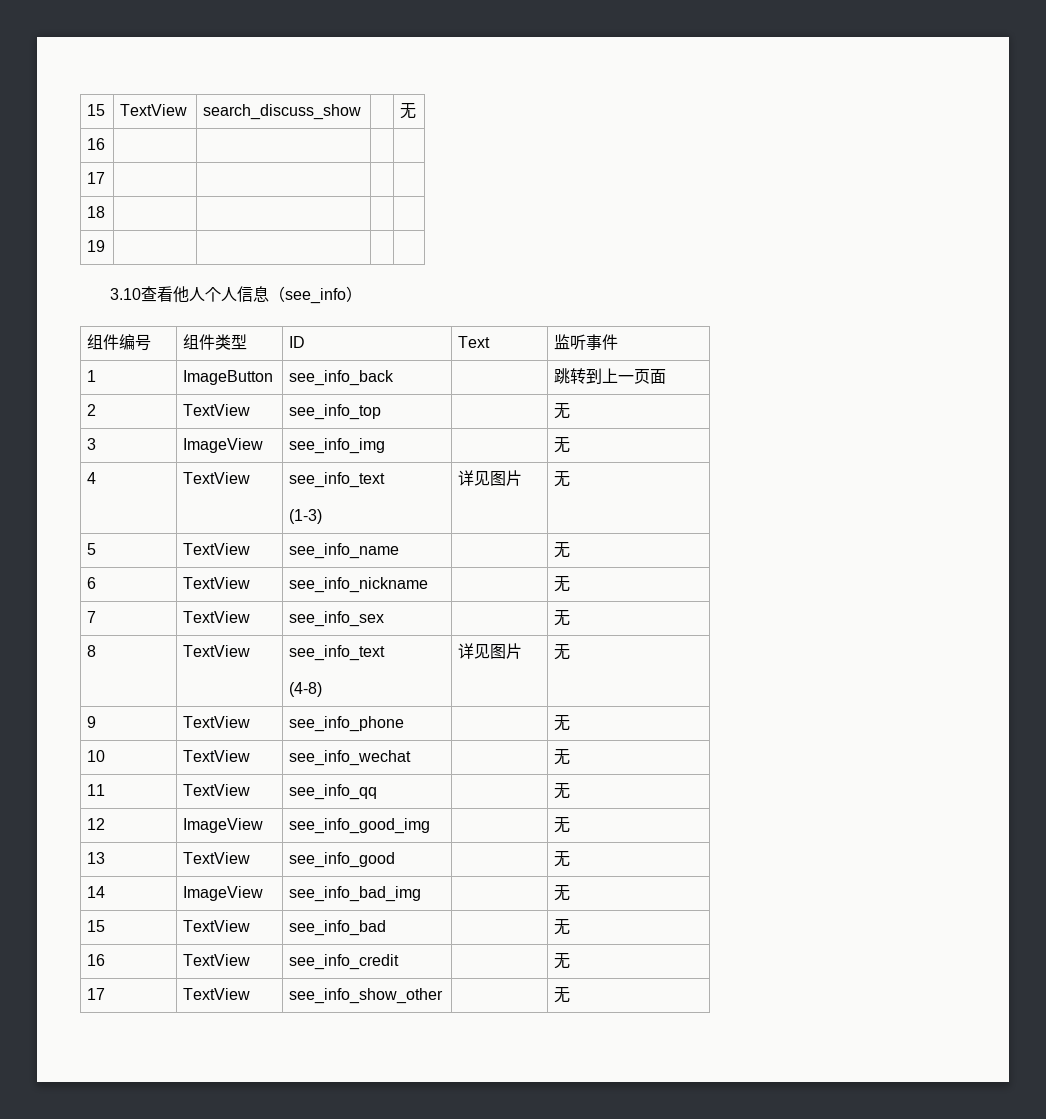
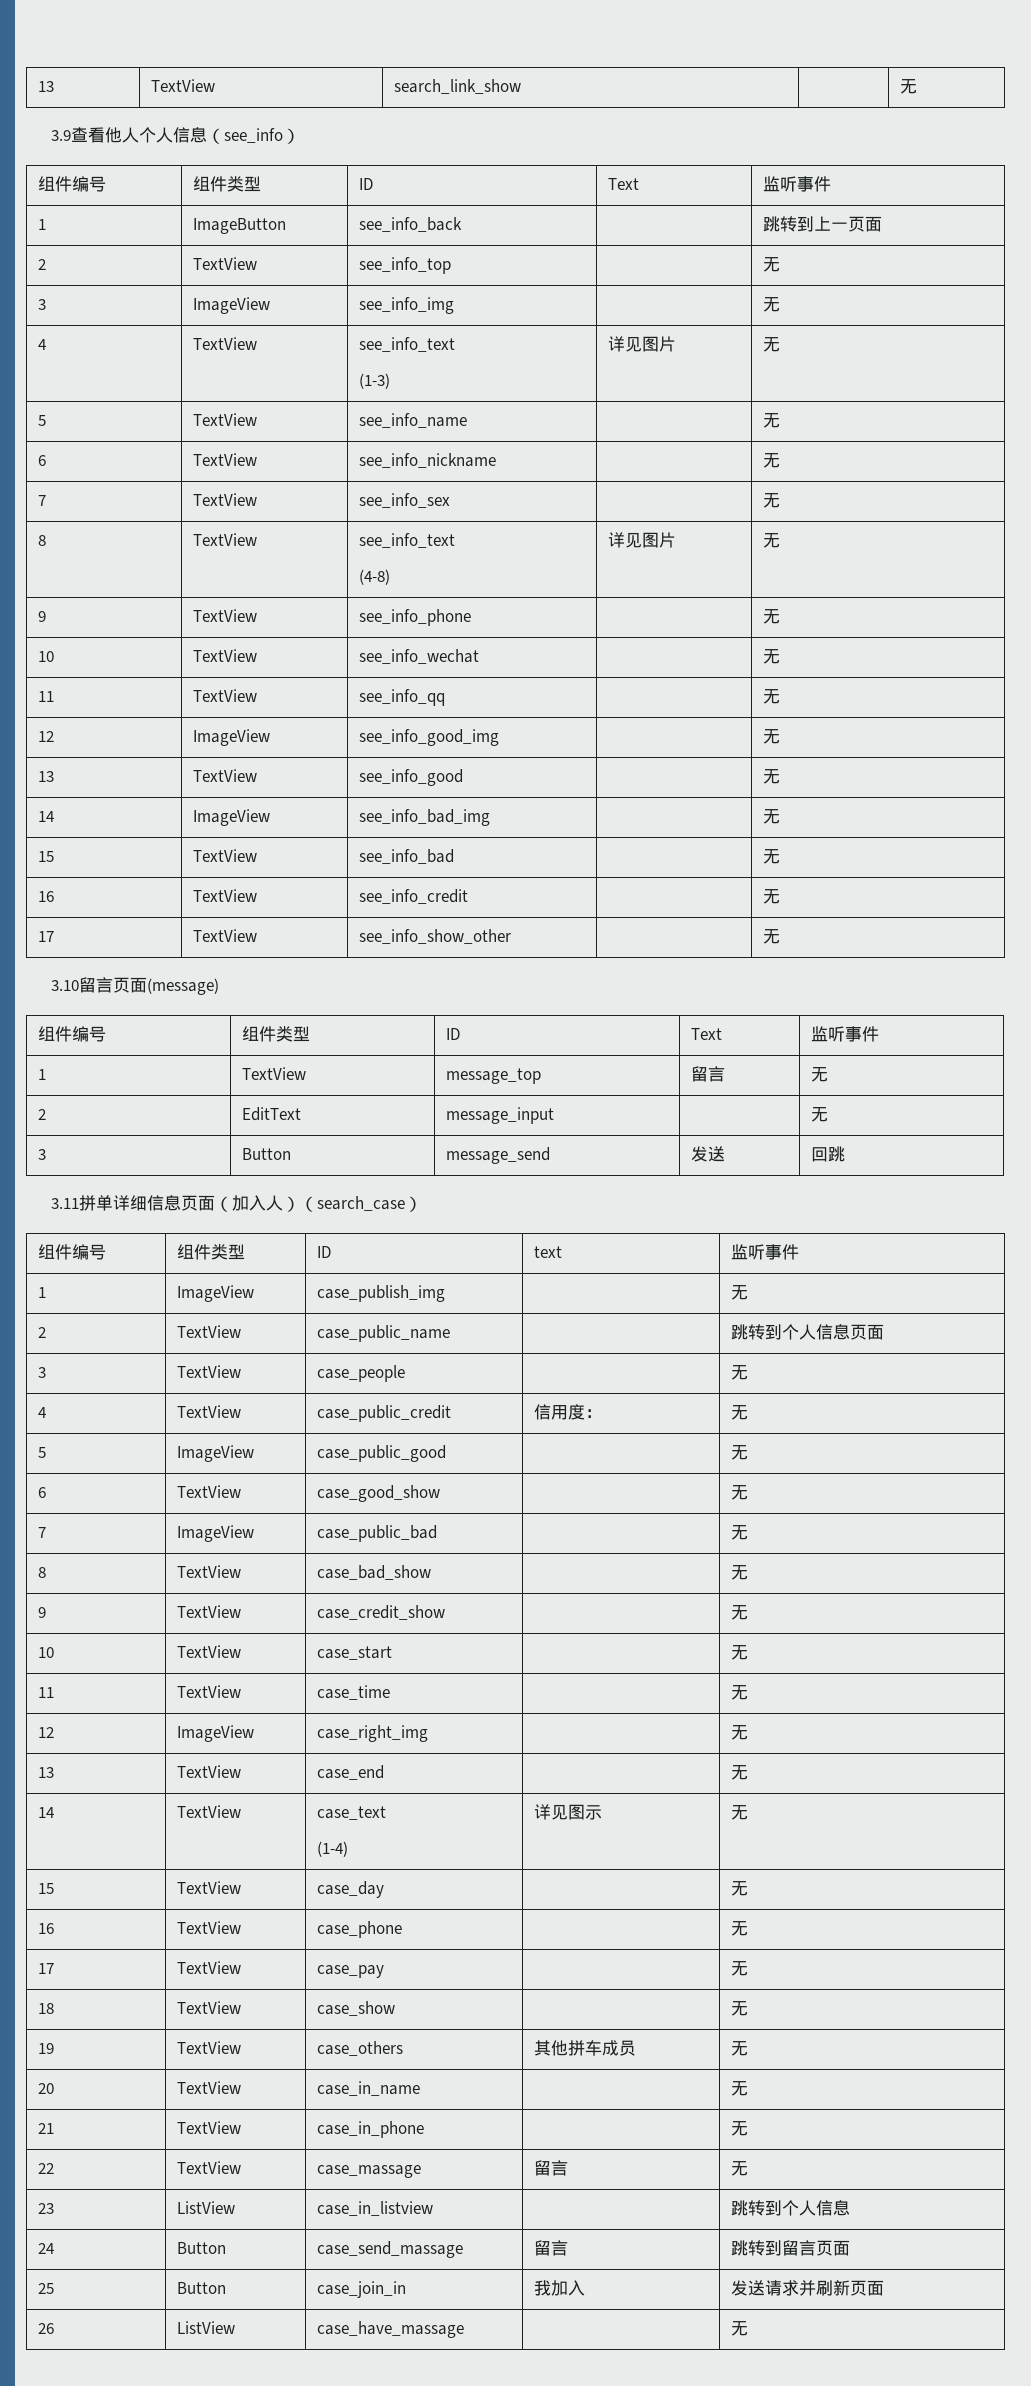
[87,104,106,116] [120,104,188,116] [203,104,362,120] [400,103,417,119] [87,138,106,150] [87,172,106,184] [87,206,106,218] [87,240,106,252] [110,288,142,300] 15 | TextView | search_discuss_show | | 无 // 16 | | | | // 17 | | | | // 18 | | | | // 19 | | | | // 3.10 -> [38,81,55,92] [151,79,216,92] [394,79,522,94] [900,79,918,94] [50,130,71,141] 13 | TextView | search_link_show | | 无 // 3.9
(571, 995) none -> [50,977,219,995] [38,1026,107,1042] [242,1026,311,1042] [446,1028,461,1040] [691,1028,723,1040] [811,1026,880,1042] [38,1069,47,1080] [242,1067,307,1080] [446,1068,542,1084] [691,1066,726,1082] [811,1067,829,1082] [38,1109,47,1120] [242,1107,302,1121] [446,1107,555,1124] [811,1107,829,1122] [38,1149,47,1160] [242,1148,292,1160] [446,1147,551,1164] [691,1146,726,1162] [811,1146,846,1162] [50,1195,422,1212] [38,1244,107,1260] [177,1244,246,1260] [317,1246,332,1258] [534,1246,563,1258] [731,1244,800,1260] [38,1287,47,1298] [177,1285,255,1302] [317,1285,446,1302] [731,1285,749,1300] [38,1327,47,1338] [177,1325,242,1338] [317,1325,451,1342] [731,1324,885,1340] [38,1367,47,1378] [177,1365,242,1378] [317,1365,406,1382] [731,1365,749,1380] [38,1407,47,1418] [177,1405,242,1418] [317,1405,452,1422] [534,1404,603,1420] [731,1405,749,1420] [38,1447,47,1458] [177,1445,255,1462] [317,1445,447,1462] [731,1445,749,1460] [38,1487,47,1498] [177,1485,242,1498] [317,1485,441,1502] [731,1485,749,1500] [38,1527,47,1538] [177,1525,255,1542] [317,1525,438,1542] [731,1525,749,1540] [38,1567,47,1578] [177,1565,242,1578] [317,1565,432,1580] [731,1565,749,1580] [38,1607,47,1618] [177,1605,242,1618] [317,1605,446,1620] [731,1605,749,1620] [38,1647,55,1658] [177,1645,242,1658] [317,1646,393,1660] [731,1645,749,1660] [38,1687,55,1698] [177,1685,242,1698] [317,1685,391,1700] [731,1685,749,1700] [38,1727,55,1738] [177,1725,255,1742] [317,1725,429,1742] [731,1725,749,1740] [38,1767,55,1778] [177,1765,242,1778] [317,1765,385,1780] [731,1765,749,1780] [38,1807,55,1818] [177,1805,242,1818] [317,1806,387,1820] [317,1841,349,1857] [534,1804,603,1820] [731,1805,749,1820] [38,1883,55,1894] [177,1881,242,1894] [317,1881,385,1898] [731,1881,749,1896] [38,1923,55,1934] [177,1921,242,1934] [317,1921,403,1938] [731,1921,749,1936] [38,1963,55,1974] [177,1961,242,1974] [317,1965,385,1978] [731,1961,749,1976] [38,2003,55,2014] [177,2001,242,2014] [317,2001,396,2016] [731,2001,749,2016] [38,2043,55,2054] [177,2041,242,2054] [317,2041,404,2056] [534,2040,637,2056] [731,2041,749,2056] [38,2083,55,2094] [177,2081,242,2094] [317,2081,421,2096] [731,2081,749,2096] [38,2123,55,2134] [177,2121,242,2134] [317,2121,425,2138] [731,2121,749,2136] [38,2163,55,2174] [177,2161,242,2174] [317,2165,422,2178] [534,2160,569,2176] [731,2161,749,2176] [38,2203,55,2214] [177,2201,236,2214] [317,2201,434,2216] [731,2200,851,2216] [38,2243,55,2254] [177,2242,227,2254] [317,2241,464,2258] [534,2240,569,2256] [731,2240,851,2256] [38,2283,55,2294] [177,2282,227,2294] [317,2281,407,2298] [534,2280,586,2296] [731,2280,885,2296] [38,2323,55,2334] [177,2321,236,2334] [317,2321,465,2338] [731,2321,749,2336] // 3.10留言页面(message) // 组件编号 | 组件类型 | ID | Text | 监听事件 // 1 | TextView | message_top | 留言 | 无 // 2 | EditText | message_input | | 无 // 3 | Button | message_send | 发送 | 回跳 // 3.11拼单详细信息页面（加入人）（search_case） // 组件编号 | 组件类型 | ID | text | 监听事件 // 1 | ImageView | case_publish_img | | 无 // 2 | TextView | case_public_name | | 跳转到个人信息页面 // 3 | TextView | case_people | | 无 // 4 | TextView | case_public_credit | 信用度： | 无 // 5 | ImageView | case_public_good | | 无 // 6 | TextView | case_good_show | | 无 // 7 | ImageView | case_public_bad | | 无 // 8 | TextView | case_bad_show | | 无 // 9 | TextView | case_credit_show | | 无 // 10 | TextView | case_start | | 无 // 11 | TextView | case_time | | 无 // 12 | ImageView | case_right_img | | 无 // 13 | TextView | case_end | | 无 // 14 | TextView | case_text // (1-4) | 详见图示 | 无 // 15 | TextView | case_day | | 无 // 16 | TextView | case_phone | | 无 // 17 | TextView | case_pay | | 无 // 18 | TextView | case_show | | 无 // 19 | TextView | case_others | 其他拼车成员 | 无 // 20 | TextView | case_in_name | | 无 // 21 | TextView | case_in_phone | | 无 // 22 | TextView | case_massage | 留言 | 无 // 23 | ListView | case_in_listview | | 跳转到个人信息 // 24 | Button | case_send_massage | 留言 | 跳转到留言页面 // 25 | Button | case_join_in | 我加入 | 发送请求并刷新页面 // 26 | ListView | case_have_massage | | 无

